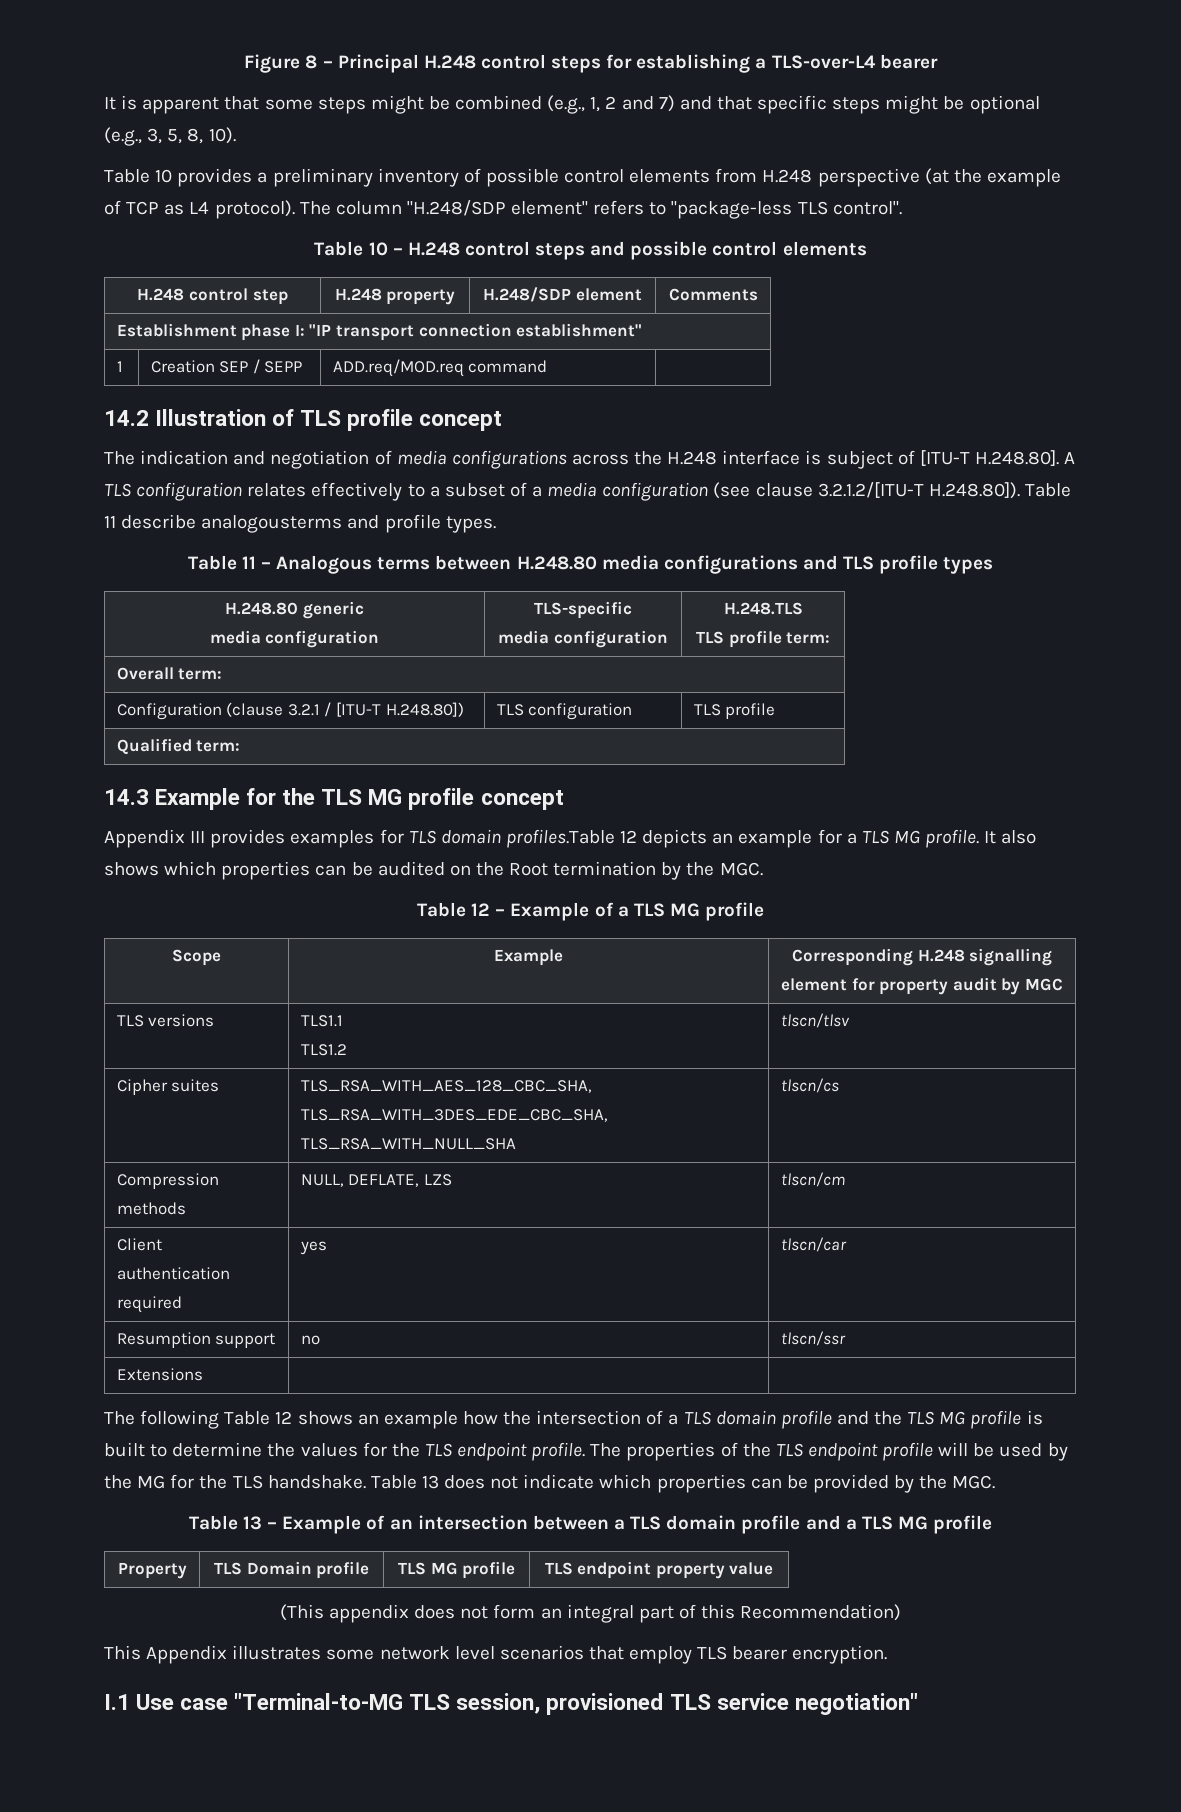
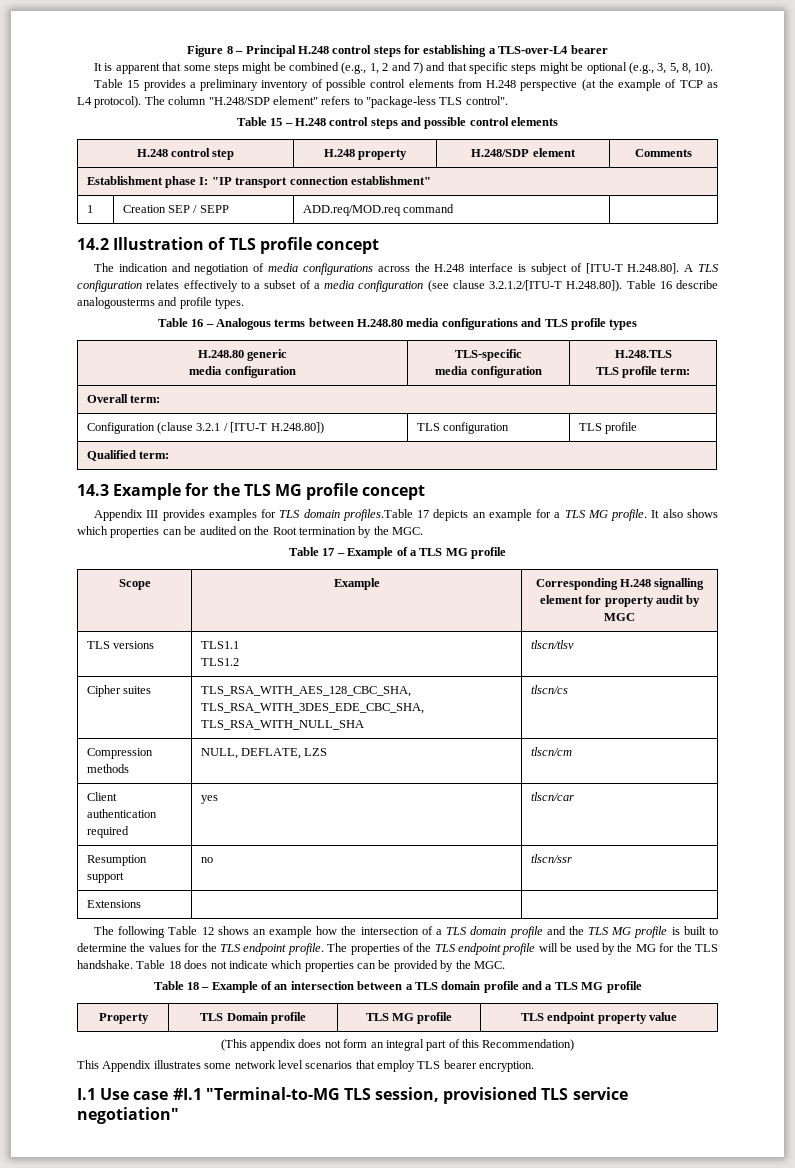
[155,169,173,183] 10 -> [127,80,140,88] 15
[368,242,388,256] 10 -> [270,118,283,126] 15
[104,516,116,528] 11 -> [659,281,672,289] 16
[241,556,256,569] 11 -> [191,319,204,327] 16
[620,830,638,843] 12 -> [417,510,430,518] 17
[471,903,491,916] 12 -> [322,548,335,556] 17
[421,1475,439,1489] 13 -> [168,961,181,969] 18
[243,1516,263,1530] 13 -> [186,982,199,990] 18
(229, 1704) none -> [172,1088,202,1100] #I.1

